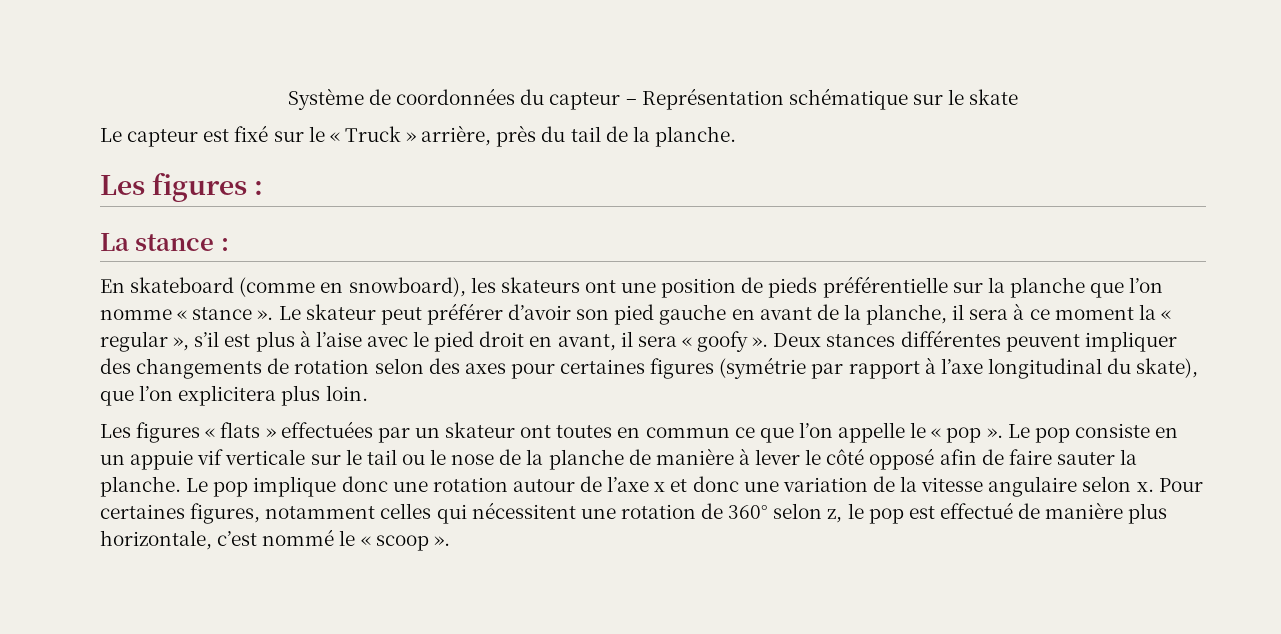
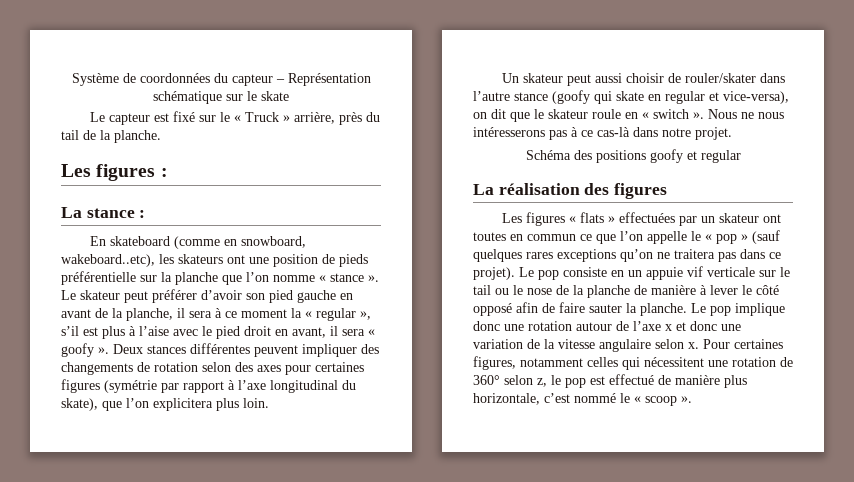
[348,277,466,297] snowboard), -> [240,236,306,248] [61,254,155,267] snowboard, wakeboard..etc),
(368, 393) none -> [501,73,785,86] [473,90,789,104] [473,109,784,122] [473,127,732,140] [525,149,741,163] [473,183,668,199] // Un skateur peut aussi choisir de rouler/skater dans l’autre stance (goofy qui skate en regular et vice-versa), on dit que le skateur roule en « switch ». Nous ne nous intéresserons pas à ce cas-là dans notre projet. // Schéma des positions goofy et regular // La réalisation des figures
[986,428,1003,438] ». -> [741,230,780,244] [473,249,781,262] [473,267,515,280] » (sauf quelques rares exceptions qu’on ne traitera pas dans ce projet).

